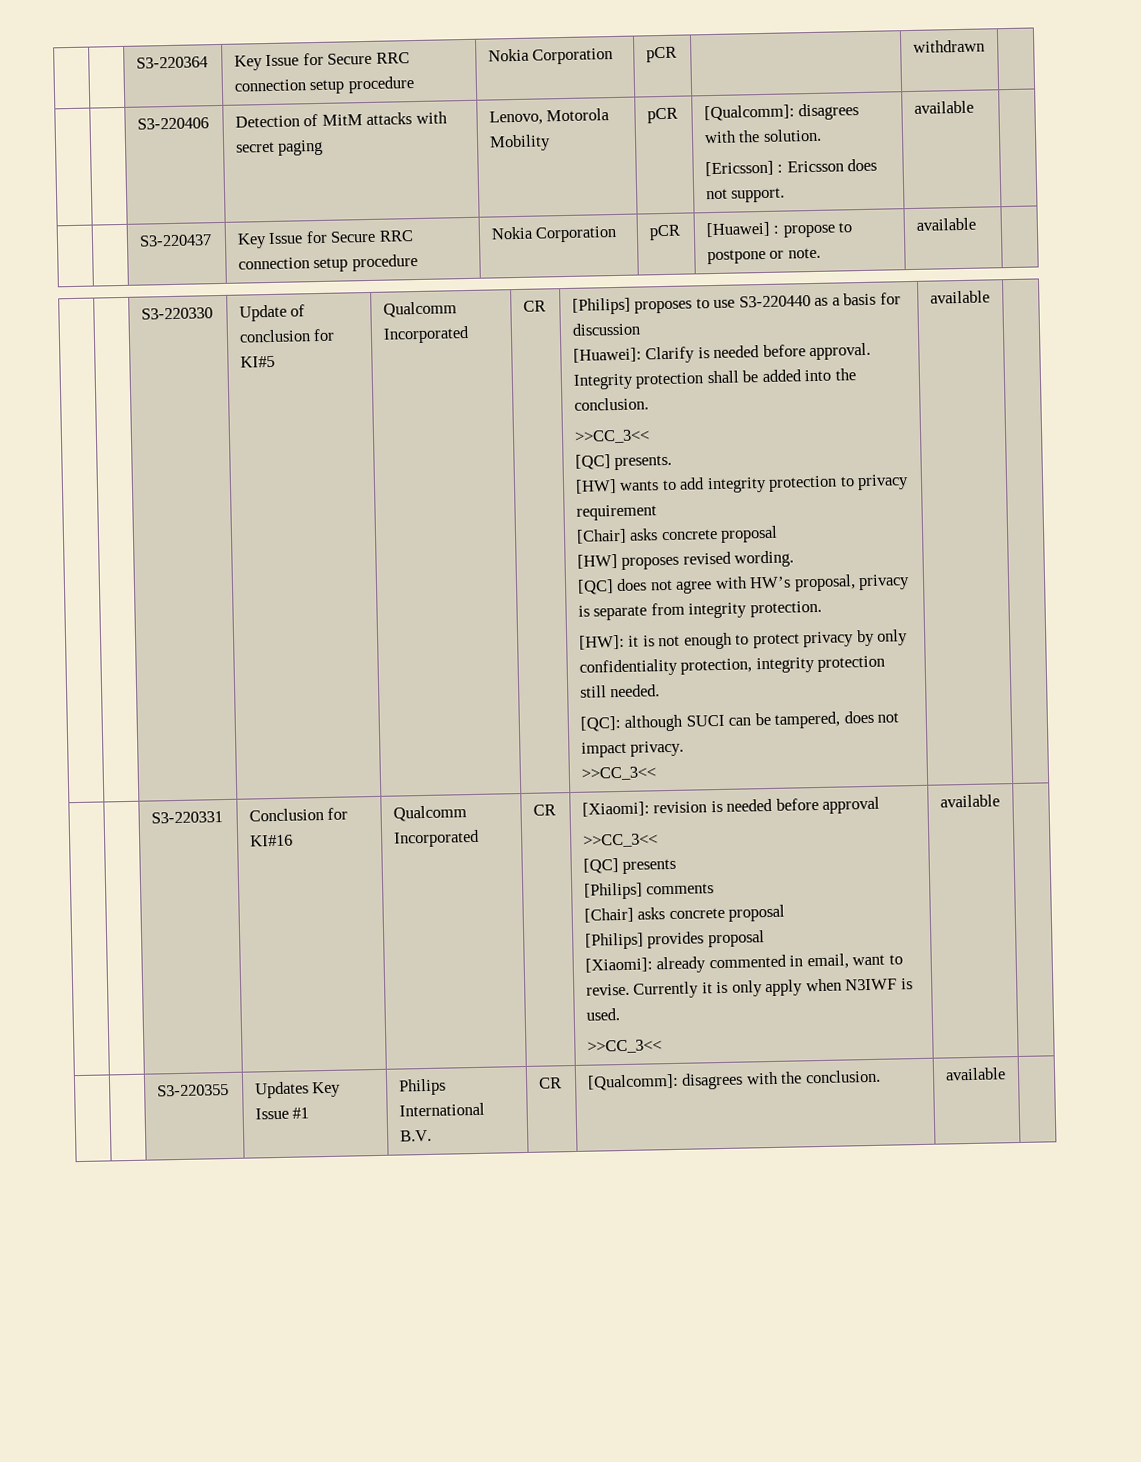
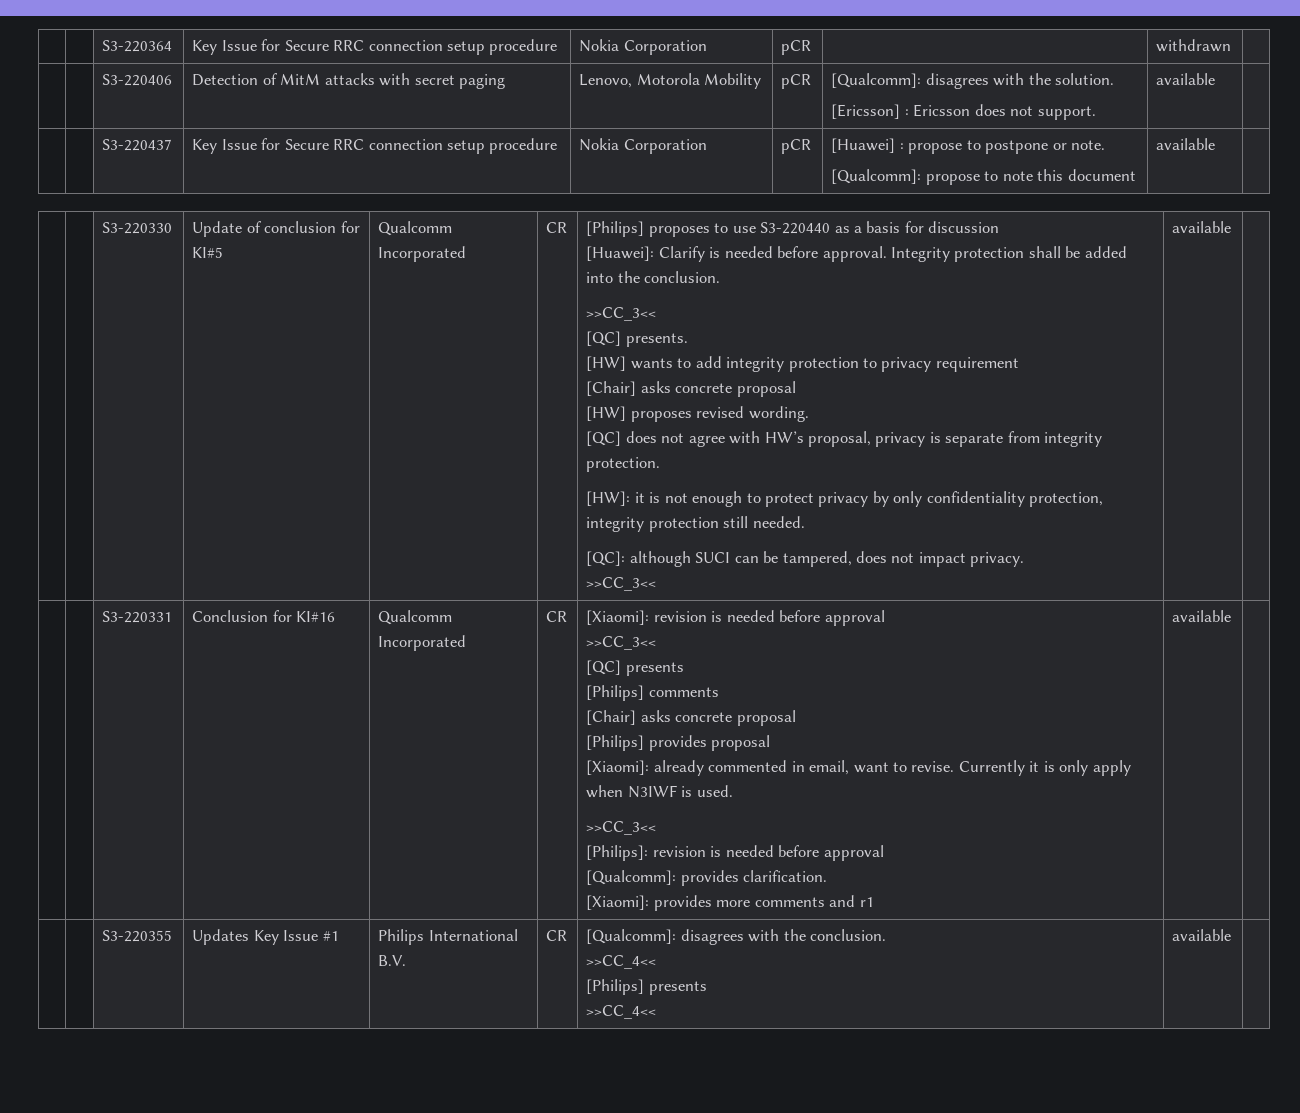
(821, 253) none -> [831,169,1136,185] // [Qualcomm]: propose to note this document
(662, 1046) none -> [586,845,884,861] [586,870,828,886] [586,895,874,911] // [Philips]: revision is needed before approval // [Qualcomm]: provides clarification. // [Xiaomi]: provides more comments and r1
(881, 1076) none -> [586,955,657,969] [586,979,707,995] [586,1005,657,1019] // >>CC_4<< // [Philips] presents // >>CC_4<<

